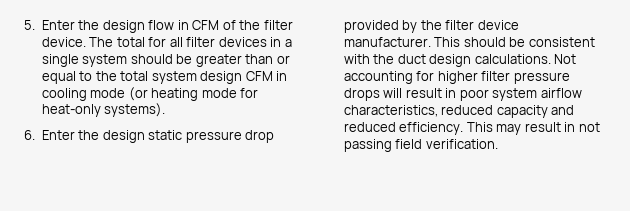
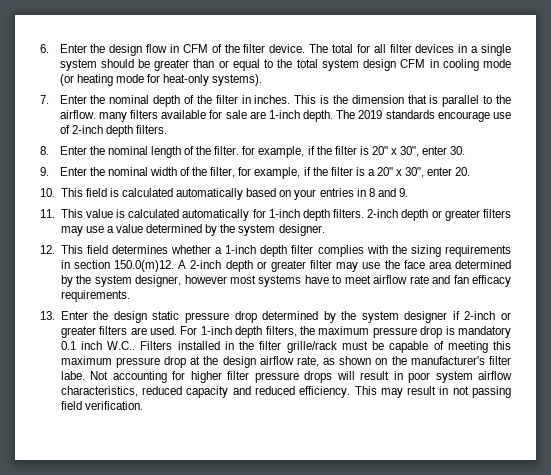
[24,20,35,30] 5. -> [40,44,49,53] 6.
[24,130,100,140] 6. Enter the -> [40,95,511,107] [59,110,511,122] [59,125,167,137] [40,146,466,158] [40,167,471,179] [40,188,409,200] [40,209,511,221] [60,224,325,236] [40,245,512,257] [60,260,511,272] [60,275,511,287] [60,290,130,302] [40,311,109,320] 7. Enter the nominal depth of the filter in inches. This is the dimension that is parallel to the airflow. many filters available for sale are 1-inch depth. The 2019 standards encourage use of 2-inch depth filters. // 8. Enter the nominal length of the filter. for example, if the filter is 20" x 30", enter 30. // 9. Enter the nominal width of the filter, for example, if the filter is a 20" x 30", enter 20. // 10. This field is calculated automatically based on your entries in 8 and 9. // 11. This value is calculated automatically for 1-inch depth filters. 2-inch depth or greater filters may use a value determined by the system designer. // 12. This field determines whether a 1-inch depth filter complies with the sizing requirements in section 150.0(m)12. A 2-inch depth or greater filter may use the face area determined by the system designer, however most systems have to meet airflow rate and fan efficacy requirements. // 13. Enter the
[343,20,519,33] [343,37,595,47] [343,54,551,67] provided by the filter device manufacturer. This should be consistent with the duct design calculations. -> [262,311,512,323] [60,326,511,338] [60,341,511,353] [60,356,511,368] [60,371,85,380] determined by the system designer if 2-inch or greater filters are used. For 1-inch depth filters, the maximum pressure drop is mandatory 0.1 inch W.C.. Filters installed in the filter grille/rack must be capable of meeting this maximum pressure drop at the design airflow rate, as shown on the manufacturer's filter labe.

